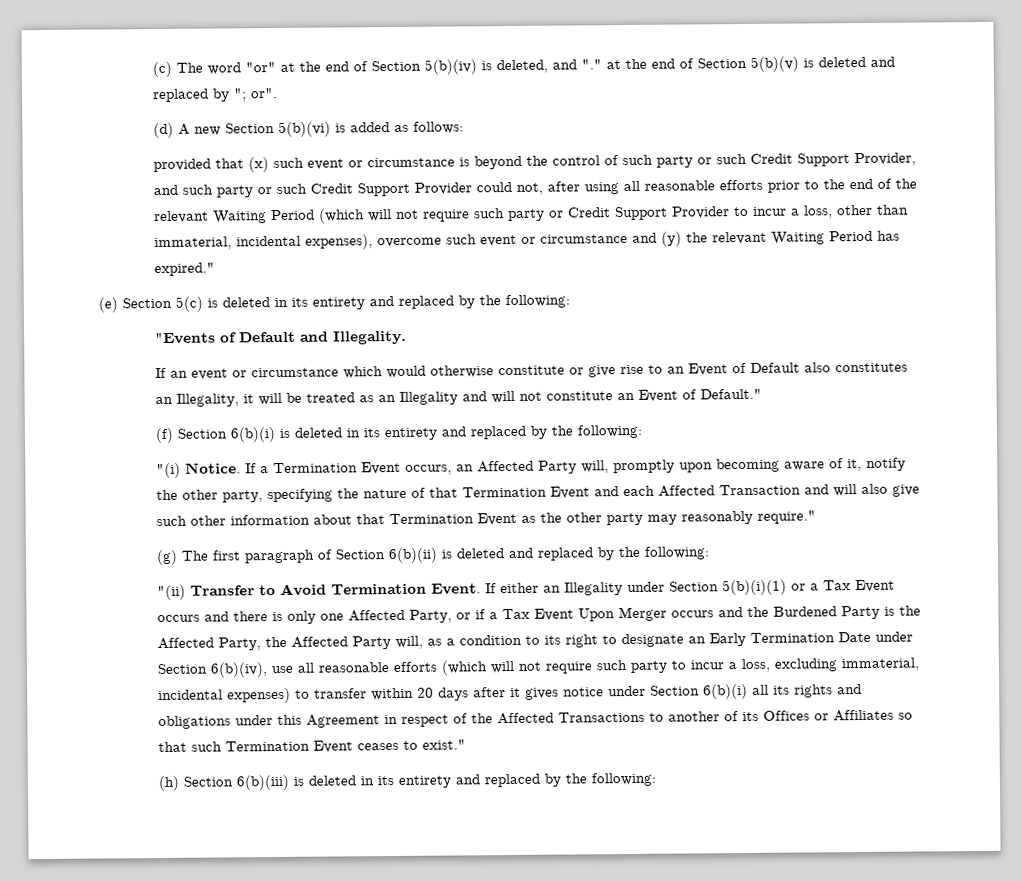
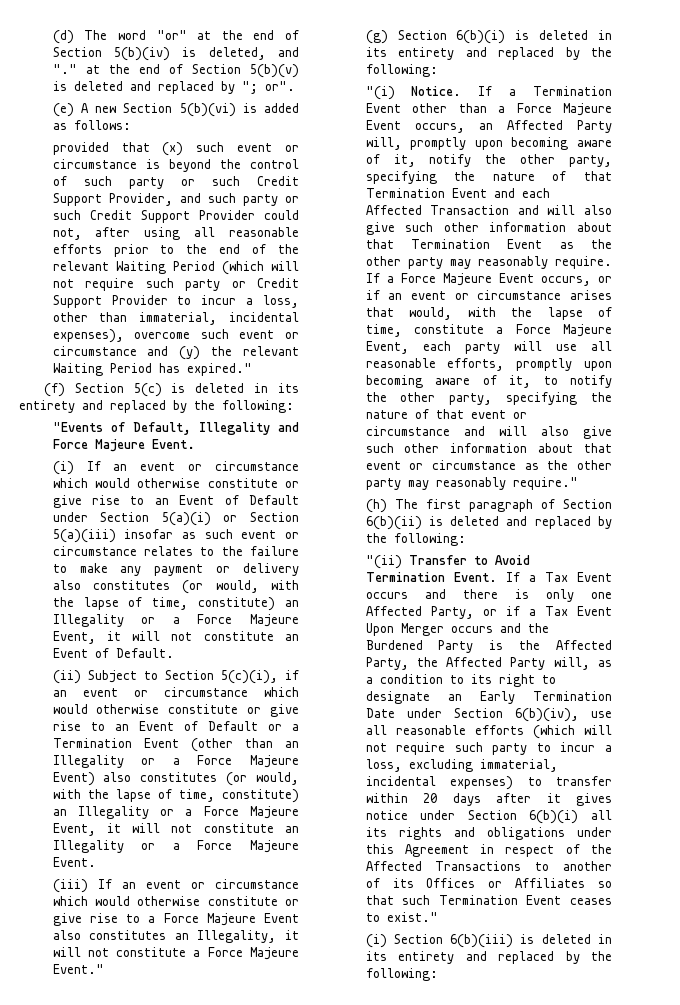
[151,61,172,78] (c) -> [52,30,74,44] (d)
[152,122,174,139] (d) -> [52,103,74,117] (e)
[98,297,118,313] (e) -> [43,383,65,397] (f)
[238,330,407,345] Default and Illegality. // -> [132,422,299,435] [52,439,195,452] [52,461,74,475] Default, Illegality and Force Majeure Event. // (i)
(800, 367) none -> [52,512,299,526] [52,529,299,543] [52,546,299,556] [52,563,299,576] [52,580,299,594] [52,597,299,611] [52,614,299,627] [52,631,299,644] [52,648,174,658] [52,670,299,684] [52,687,299,697] [52,704,299,717] [52,721,299,731] [52,738,299,752] [52,755,299,768] [52,772,299,786] [52,789,299,803] [52,806,299,819] [52,823,299,836] [52,840,299,853] [52,857,96,867] [52,879,299,893] [52,896,299,906] [52,913,299,926] under Section 5(a)(i) or Section 5(a)(iii) insofar as such event or circumstance relates to the failure to make any payment or delivery also constitutes (or would, with the lapse of time, constitute) an Illegality or a Force Majeure Event, it will not constitute an Event of Default. // (ii) Subject to Section 5(c)(i), if an event or circumstance which would otherwise constitute or give rise to an Event of Default or a Termination Event (other than an Illegality or a Force Majeure Event) also constitutes (or would, with the lapse of time, constitute) an Illegality or a Force Majeure Event, it will not constitute an Illegality or a Force Majeure Event. // (iii) If an event or circumstance which would otherwise constitute or give rise to a Force Majeure Event
[285,388,762,405] [154,427,174,444] be treated as an Illegality and will not constitute an Event of Default." // (f) -> [87,947,299,960] [52,964,104,974] [365,30,388,44] not constitute a Force Majeure Event." // (g)
(401, 468) none -> [412,103,612,116] [365,120,401,130] other than a Force Majeure Event
(753, 517) none -> [555,256,612,269] [365,273,612,286] [365,290,612,300] [365,307,612,320] [365,324,612,337] [365,341,612,354] [365,358,612,371] [365,375,612,388] [365,392,612,405] [365,409,527,419] [365,426,612,439] [365,443,612,453] [365,460,612,470] [365,477,506,490] require. If a Force Majeure Event occurs, or if an event or circumstance arises that would, with the lapse of time, constitute a Force Majeure Event, each party will use all reasonable efforts, promptly upon becoming aware of it, to notify the other party, specifying the nature of that event or circumstance and will also give such other information about that event or circumstance as the other party may reasonably
[155,549,178,566] (g) -> [365,499,387,513] (h)
[499,579,806,596] either an Illegality under Section 5(b)(i)(1) or -> (520, 577) none
[157,775,179,792] (h) -> [365,934,387,948] (i)

